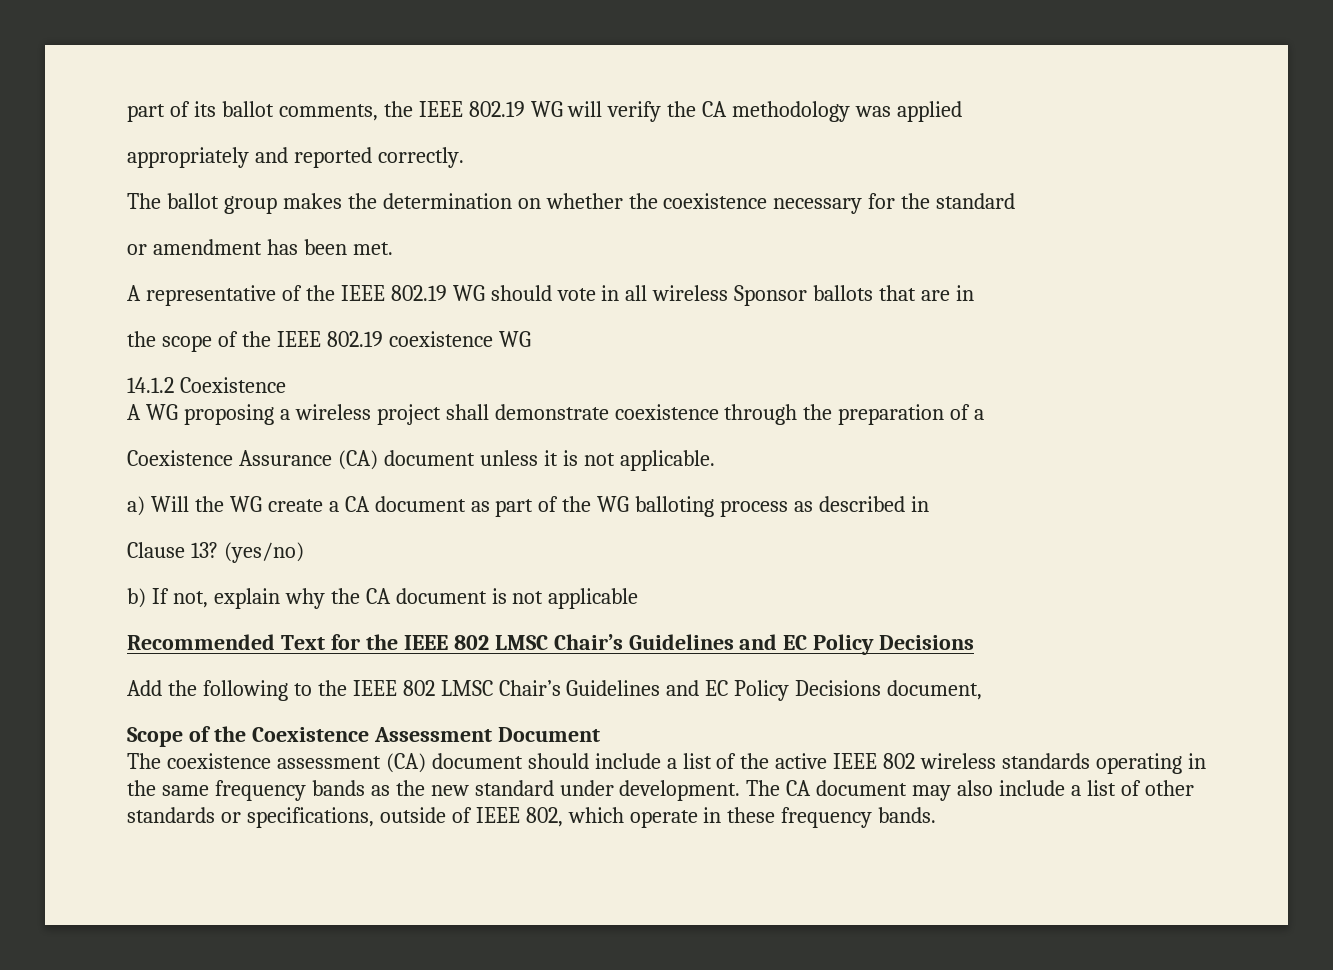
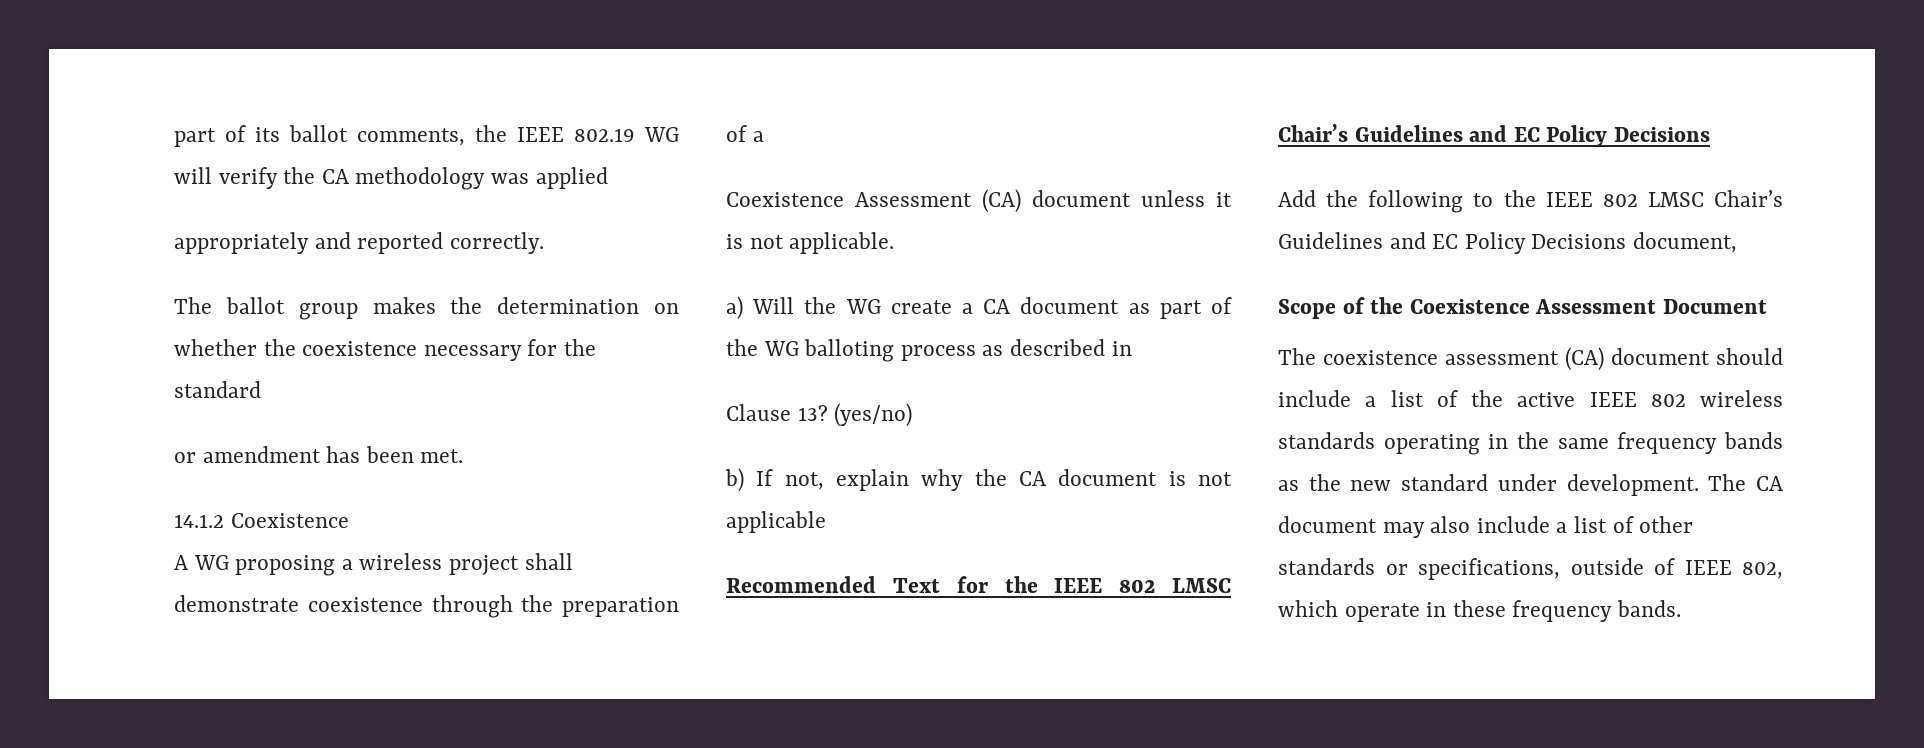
[127,285,975,306] [127,331,531,352] // A representative of the IEEE 802.19 WG should vote in all wireless Sponsor ballots that are in // the scope of the IEEE 802.19 coexistence WG -> (464, 456) none
[238,450,332,466] Assurance -> [855,192,972,207] Assessment

